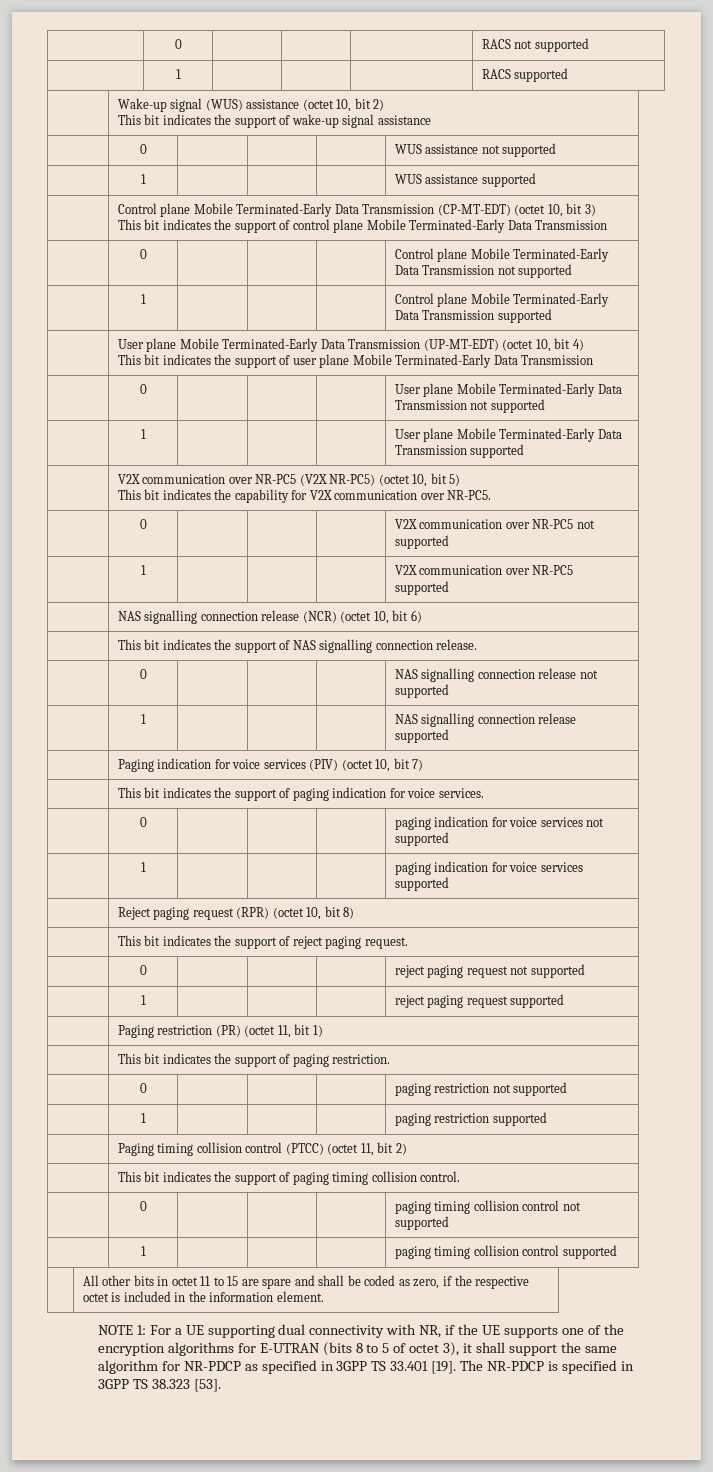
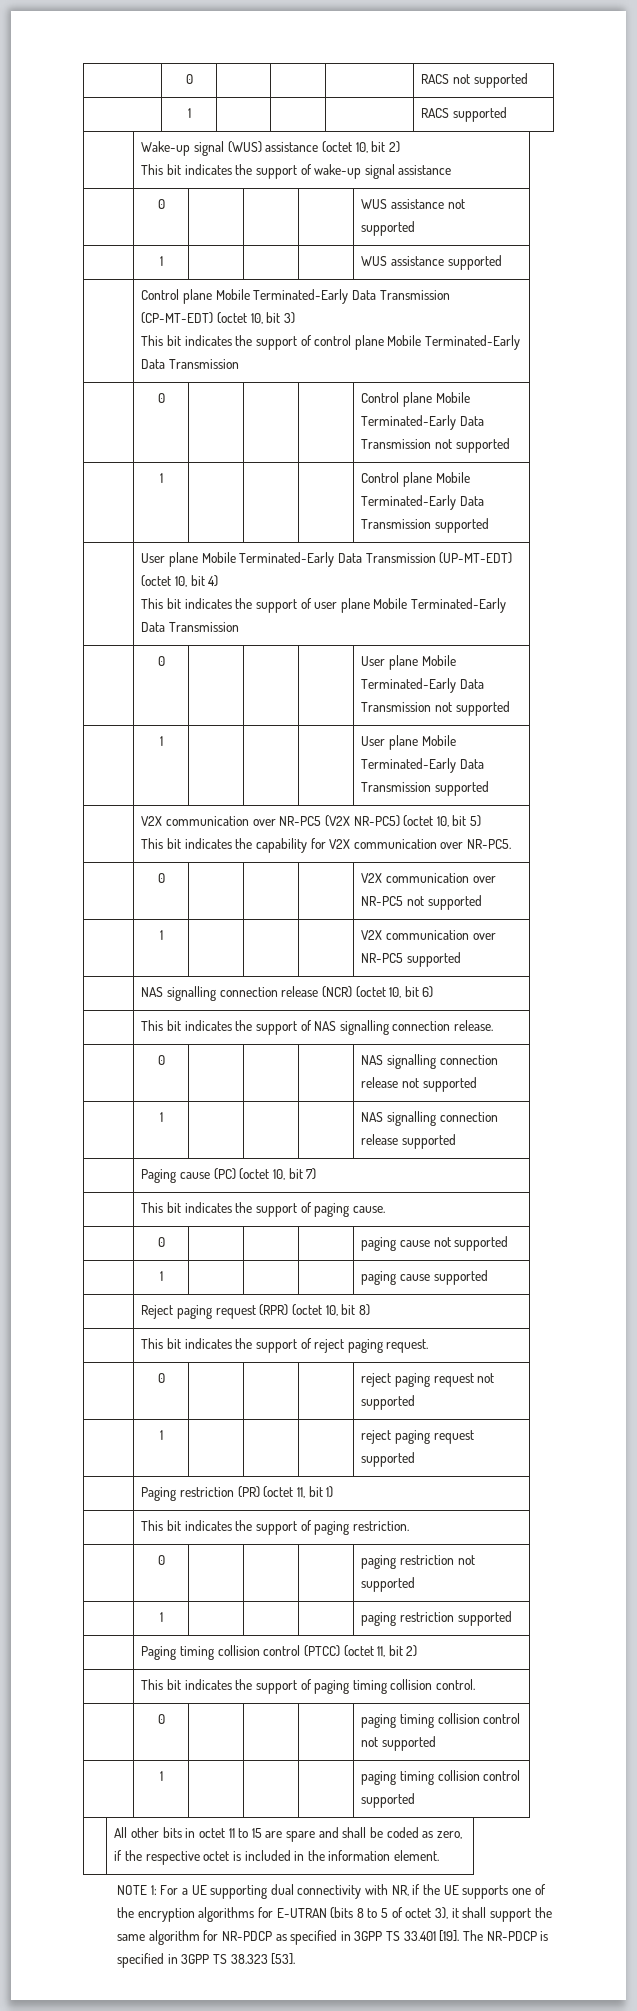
[157,758,339,771] indication for voice services (PIV) -> [179,1168,236,1180] cause (PC)
[332,787,484,798] [139,817,147,827] [394,816,605,830] [394,832,449,846] [140,862,146,872] [394,861,583,875] indication for voice services. // | 0 | | | | paging indication for voice services not supported // | 1 | | | | paging indication for voice services -> [352,1206,385,1213] [157,1237,165,1247] [361,1236,509,1251] [159,1271,163,1281] [361,1271,430,1285] cause. // | 0 | | | | paging cause not supported // | 1 | | | | paging cause

